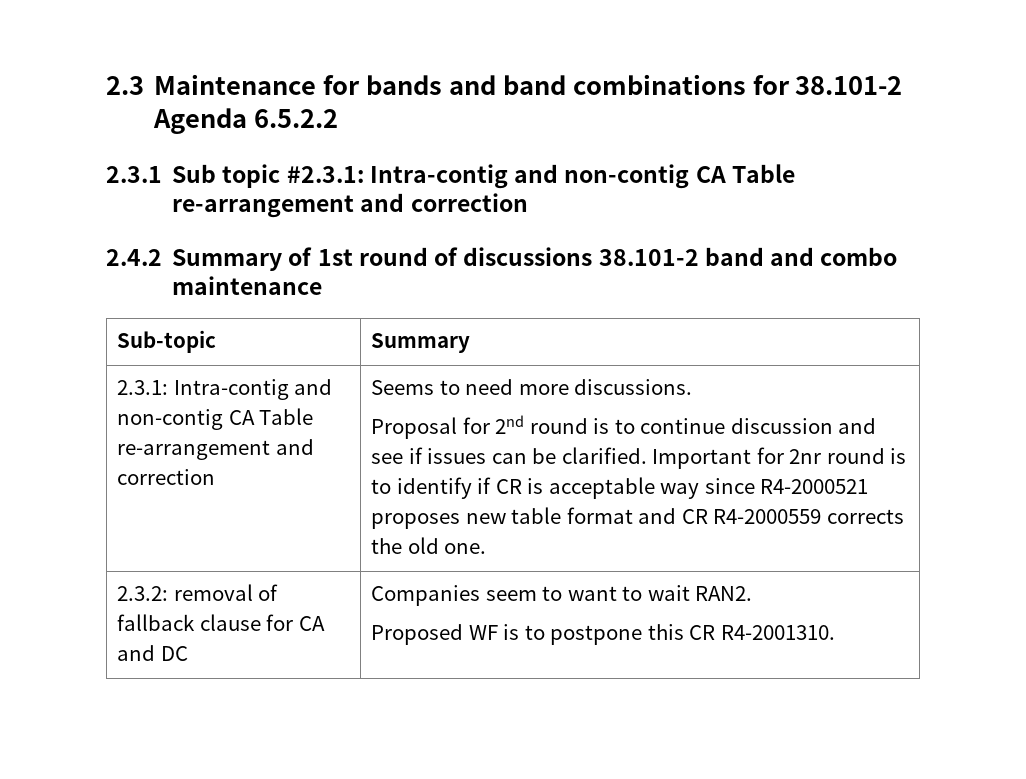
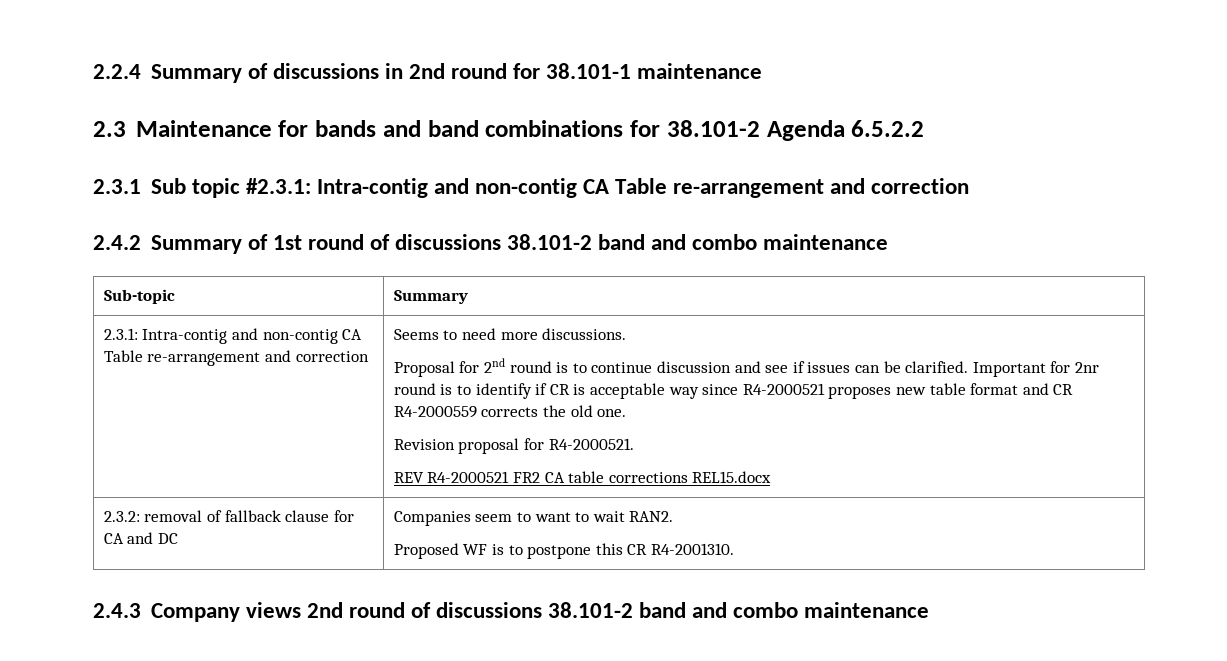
(106, 85) none -> [93,63,763,83] 2.2.4 Summary of discussions in 2nd round for 38.101-1 maintenance //
(487, 548) none -> [393,438,634,454] [393,471,772,483] // Revision proposal for R4-2000521. // REV R4-2000521 FR2 CA table corrections REL15.docx
(835, 632) none -> [93,602,930,622] // 2.4.3 Company views 2nd round of discussions 38.101-2 band and combo maintenance

